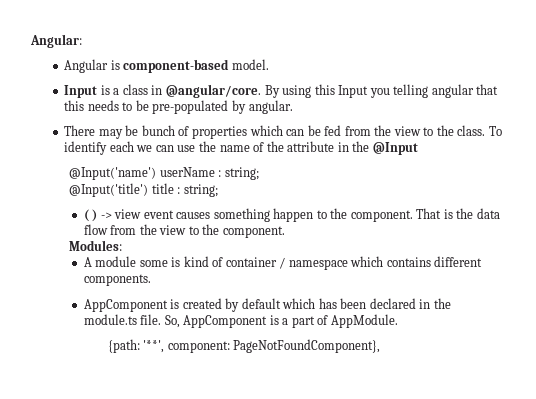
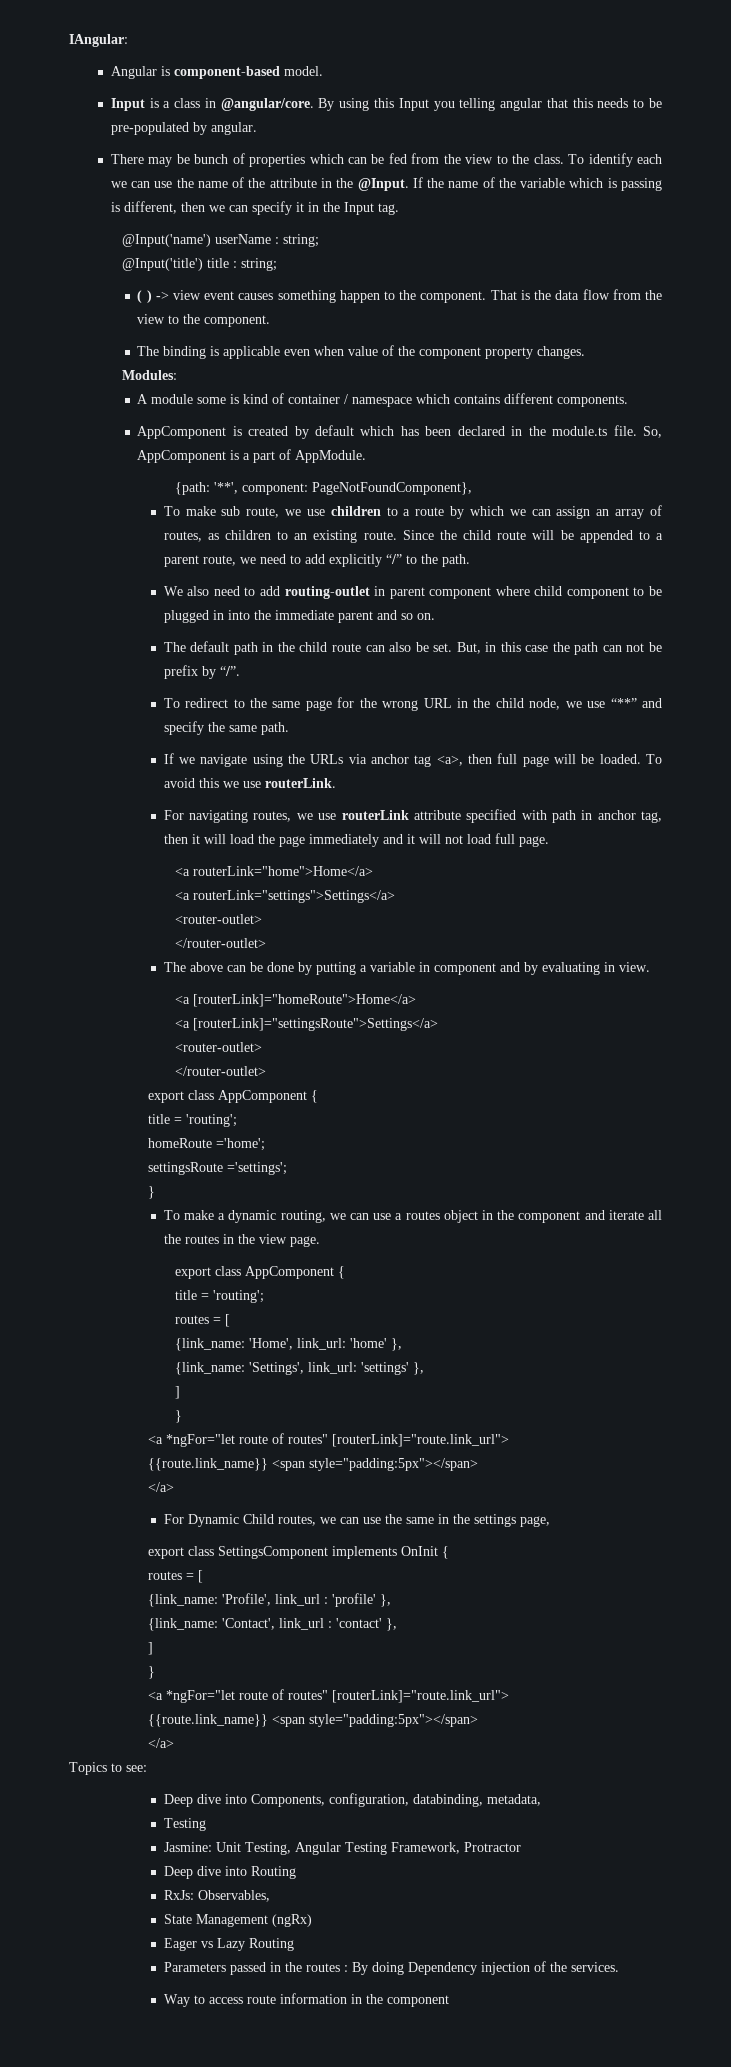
[30,34,82,48] Angular: -> [69,34,128,47] IAngular:
[372,142,418,155] @Input -> [357,177,662,191] [110,201,399,215] @Input. If the name of the variable which is passing is different, then we can specify it in the Input tag.
(285, 232) none -> [137,345,586,359] // The binding is applicable even when value of the component property changes.
(381, 346) none -> [163,505,662,519] [163,530,663,543] [163,554,470,567] [163,586,662,599] [163,610,435,623] [163,641,663,655] [163,665,240,679] [163,697,662,711] [163,721,289,735] [163,753,662,767] [163,778,336,788] [163,809,663,823] [163,833,549,847] [174,866,373,876] [174,890,395,903] [174,914,262,924] [174,938,266,948] [163,962,650,975] [174,994,416,1007] [174,1018,438,1031] [174,1042,262,1052] [174,1066,266,1076] [148,1090,319,1103] [148,1114,238,1127] [148,1138,266,1151] [148,1162,288,1175] [148,1186,156,1199] [163,1210,662,1223] [163,1234,320,1247] [174,1266,345,1279] [174,1290,264,1303] [174,1314,230,1327] [174,1338,402,1351] [174,1362,424,1375] [174,1386,180,1399] [174,1410,182,1423] [148,1433,510,1447] [148,1458,479,1471] [148,1482,175,1492] [163,1514,550,1527] [148,1546,450,1559] [148,1570,204,1583] [148,1593,392,1607] [148,1618,398,1631] [148,1642,154,1655] [148,1666,156,1679] [148,1689,510,1703] [148,1714,479,1727] [148,1738,175,1748] [69,1762,147,1775] [163,1793,541,1807] [163,1818,206,1831] [163,1842,521,1855] [163,1866,296,1879] [163,1890,270,1902] [163,1914,312,1927] [163,1938,294,1951] [163,1961,619,1975] [163,1993,449,2007] // To make sub route, we use children to a route by which we can assign an array of routes, as children to an existing route. Since the child route will be appended to a parent route, we need to add explicitly “/” to the path. // We also need to add routing-outlet in parent component where child component to be plugged in into the immediate parent and so on. // The default path in the child route can also be set. But, in this case the path can not be prefix by “/”. // To redirect to the same page for the wrong URL in the child node, we use “**” and specify the same path. // If we navigate using the URLs via anchor tag <a>, then full page will be loaded. To avoid this we use routerLink. // For navigating routes, we use routerLink attribute specified with path in anchor tag, then it will load the page immediately and it will not load full page. // <a routerLink="home">Home</a> // <a routerLink="settings">Settings</a> // <router-outlet> // </router-outlet> // The above can be done by putting a variable in component and by evaluating in view. // <a [routerLink]="homeRoute">Home</a> // <a [routerLink]="settingsRoute">Settings</a> // <router-outlet> // </router-outlet> // export class AppComponent { // title = 'routing'; // homeRoute ='home'; // settingsRoute ='settings'; // } // To make a dynamic routing, we can use a routes object in the component and iterate all the routes in the view page. // export class AppComponent { // title = 'routing'; // routes = [ // {link_name: 'Home', link_url: 'home' }, // {link_name: 'Settings', link_url: 'settings' }, // ] // } // <a *ngFor="let route of routes" [routerLink]="route.link_url"> // {{route.link_name}} <span style="padding:5px"></span> // </a> // For Dynamic Child routes, we can use the same in the settings page, // export class SettingsComponent implements OnInit { // routes = [ // {link_name: 'Profile', link_url : 'profile' }, // {link_name: 'Contact', link_url : 'contact' }, // ] // } // <a *ngFor="let route of routes" [routerLink]="route.link_url"> // {{route.link_name}} <span style="padding:5px"></span> // </a> // Topics to see: // Deep dive into Components, configuration, databinding, metadata, // Testing // Jasmine: Unit Testing, Angular Testing Framework, Protractor // Deep dive into Routing // RxJs: Observables, // State Management (ngRx) // Eager vs Lazy Routing // Parameters passed in the routes : By doing Dependency injection of the services. // Way to access route information in the component

